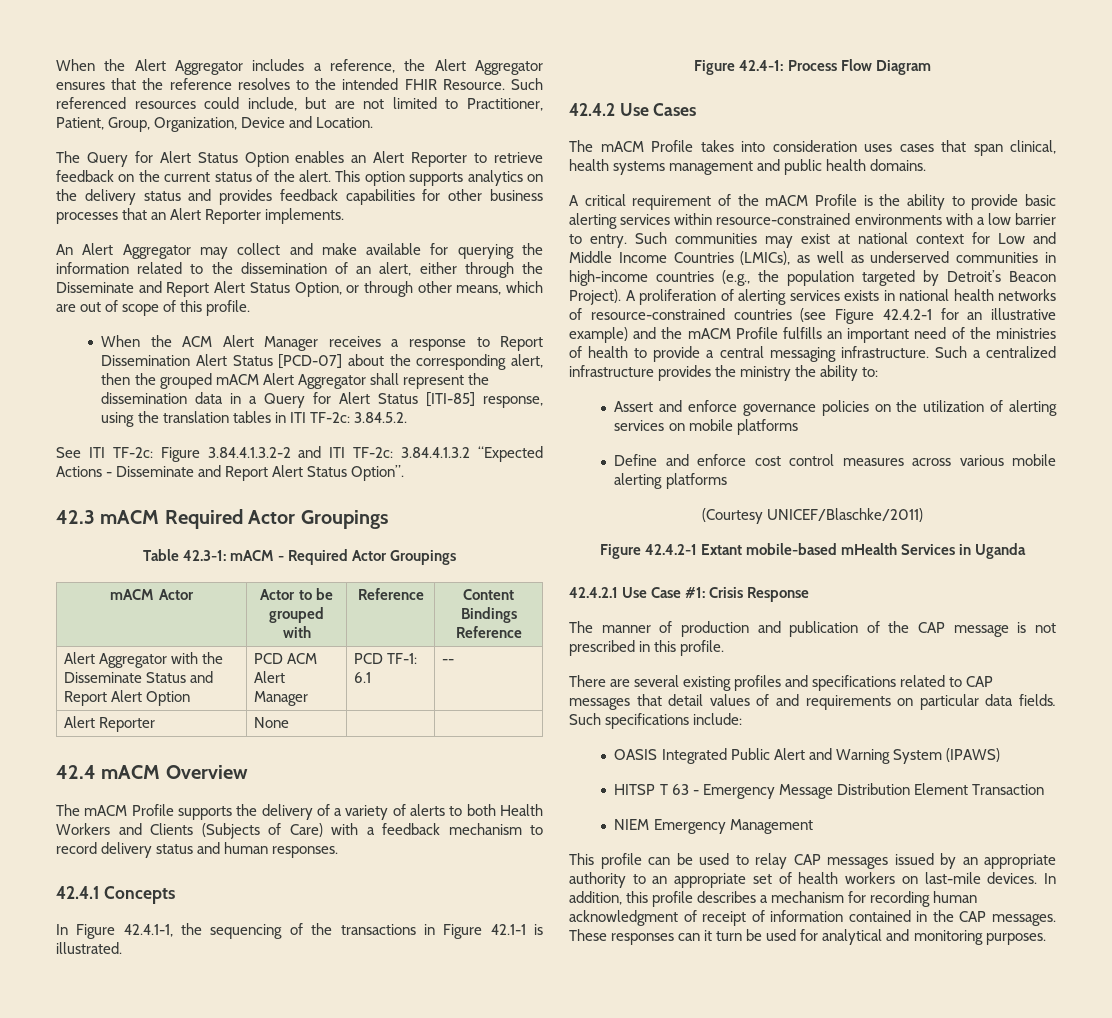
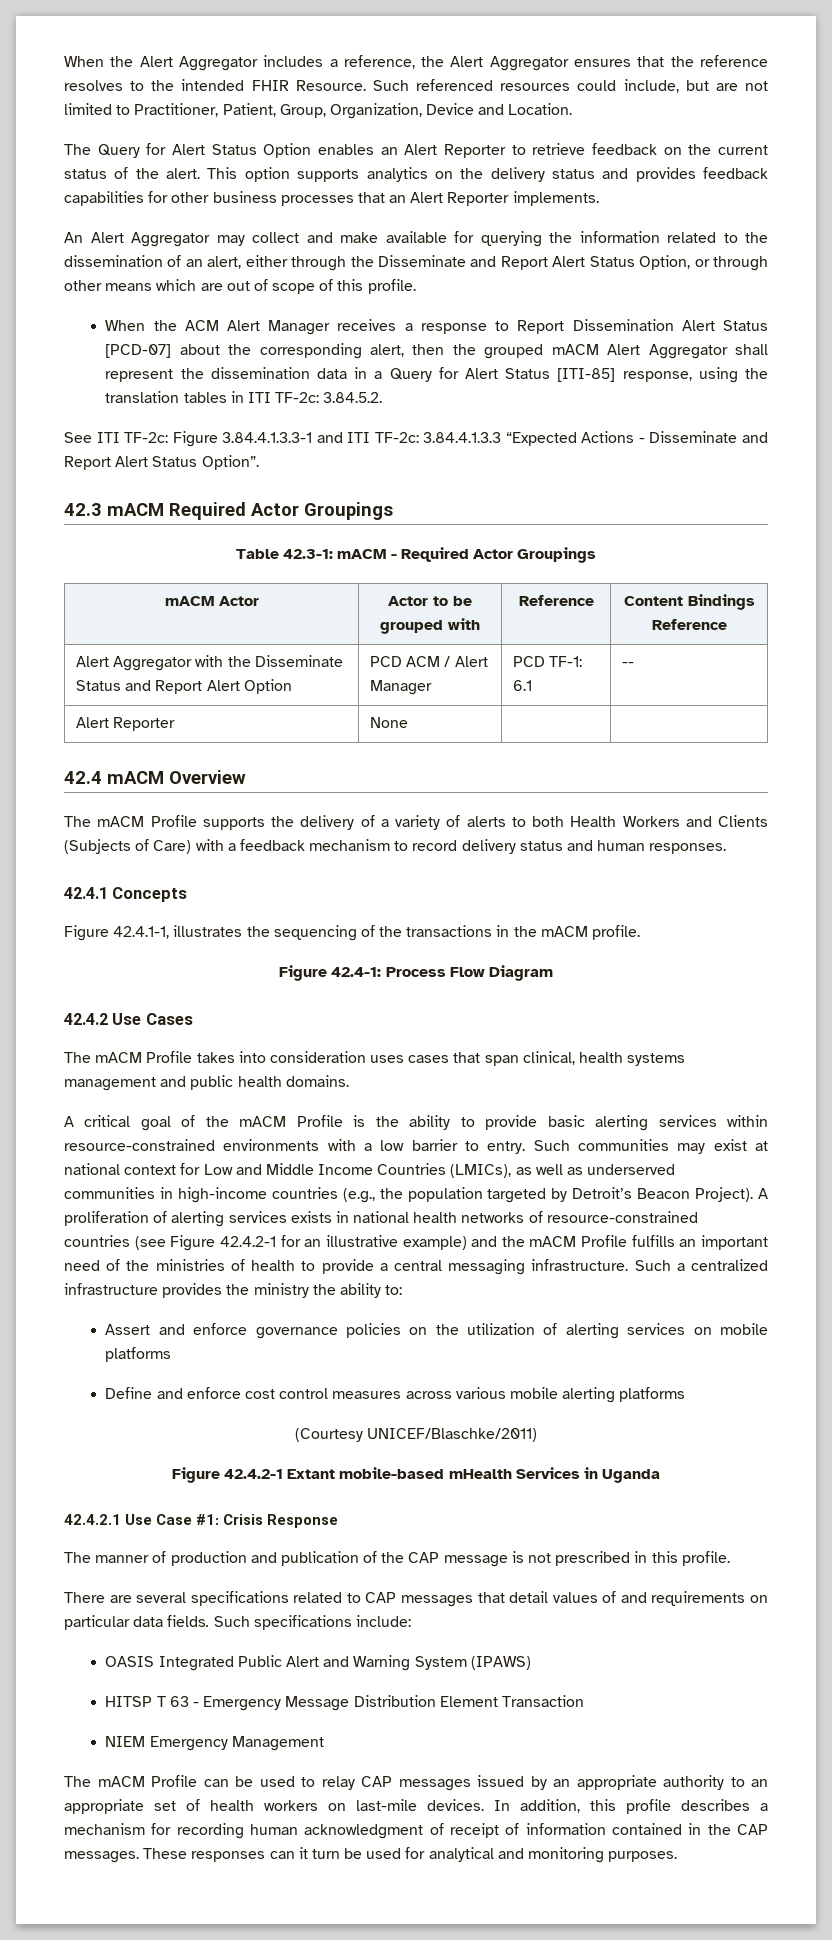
[456,285,502,295] means, -> [105,283,153,291] means
[207,447,291,458] 3.84.4.1.3.2-2 -> [222,432,313,443] 3.84.4.1.3.3-1
[401,447,471,458] 3.84.4.1.3.2 -> [423,432,502,443] 3.84.4.1.3.3
(318, 658) none -> [444,656,451,667] /
[56,924,68,935] In -> (188, 894) none
(173, 930) none -> [173,925,243,937] illustrates
[443,924,543,939] [56,942,122,954] Figure 42.1-1 is illustrated. -> [513,925,641,940] the mACM profile.
[632,195,712,210] requirement -> [140,1116,171,1131] goal
[683,675,809,691] existing profiles and -> (187, 1597) none
[569,853,642,869] This profile -> [64,1775,197,1787] The mACM Profile

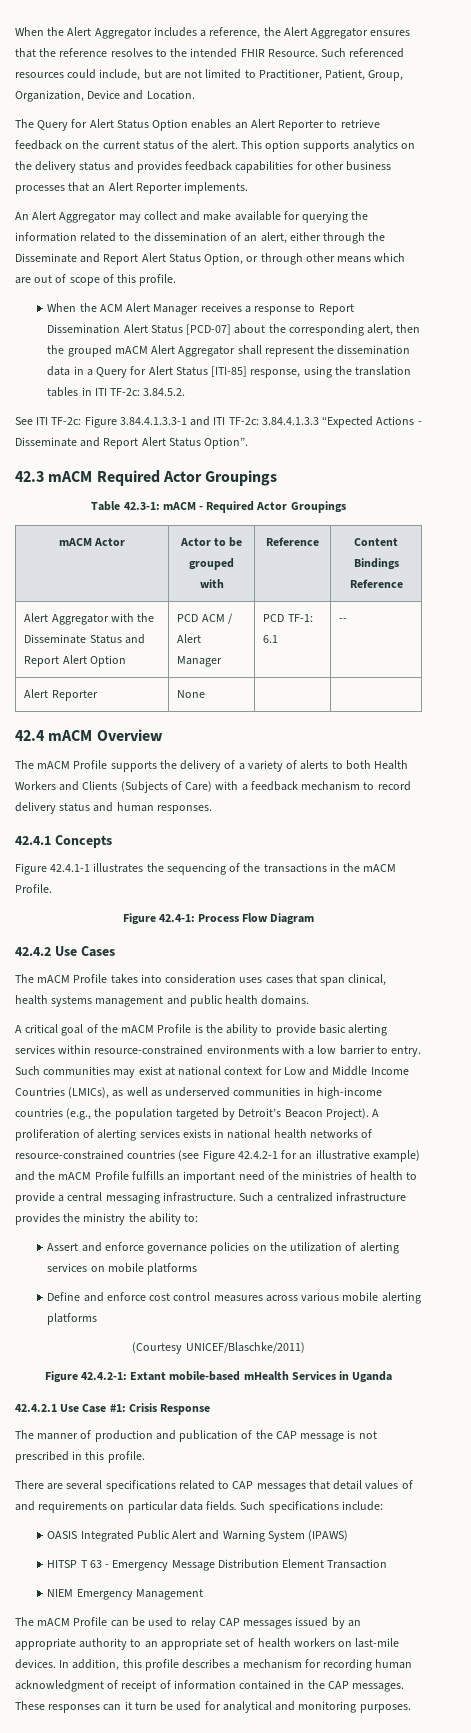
[113,926,170,939] 42.4.1-1, -> [50,864,91,872] 42.4.1-1
[592,925,641,940] profile. -> [15,884,52,893] Profile.
[224,1469,284,1479] 42.4.2-1 -> [80,1372,127,1380] 42.4.2-1:

